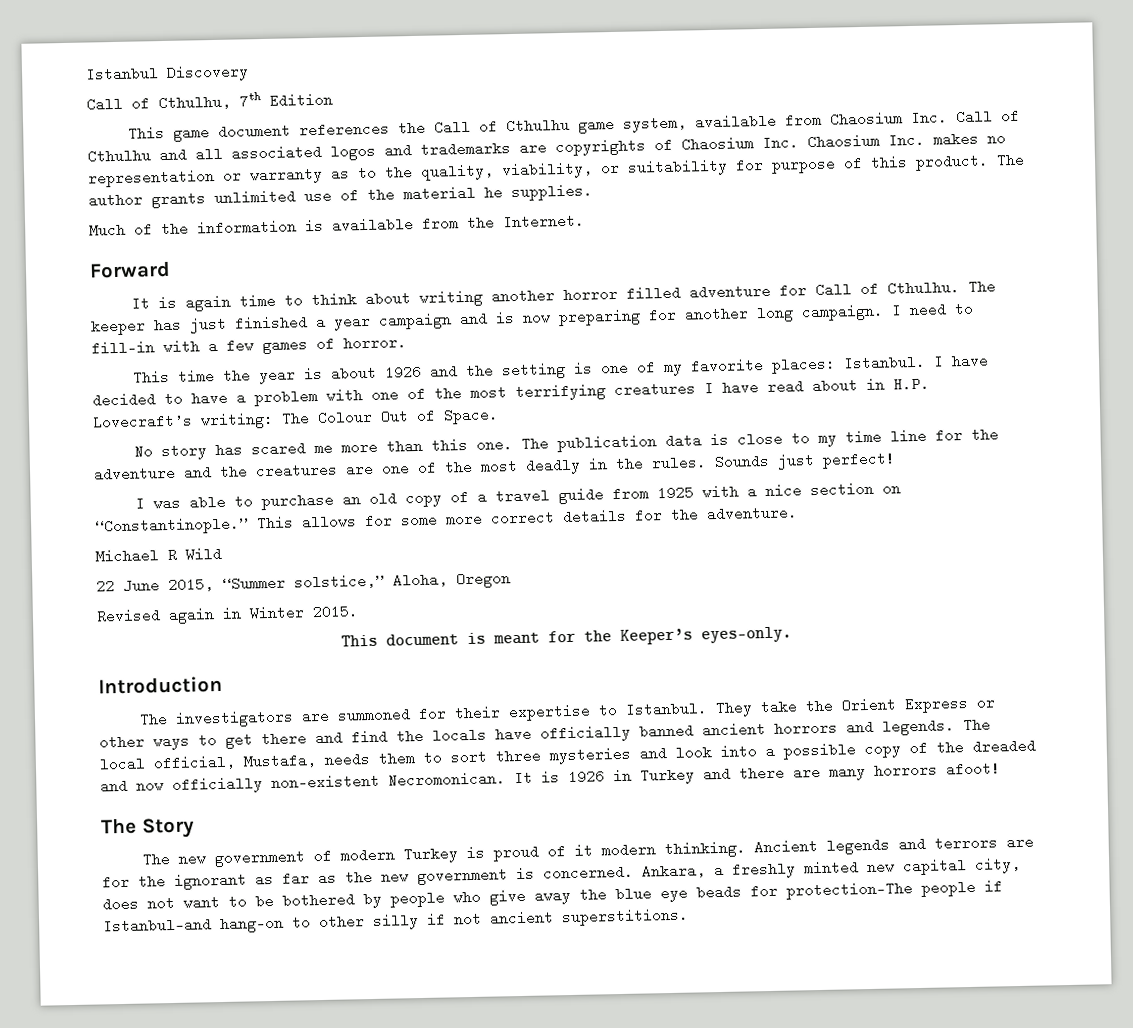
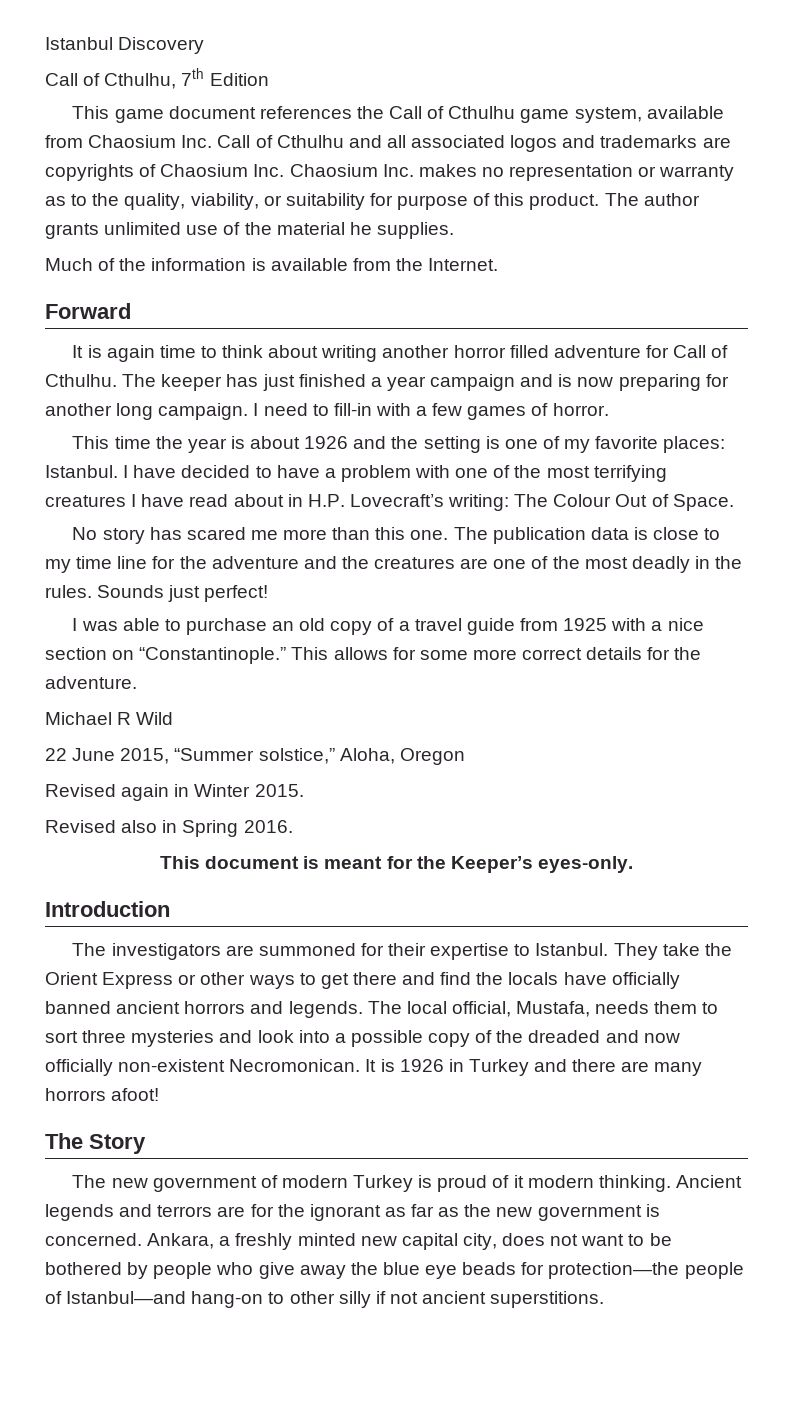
(359, 612) none -> [45,820,293,837] // Revised also in Spring 2016.
[786,879,1003,900] protection—The people if -> [548,1262,744,1279] [45,1291,62,1304] protection—the people of

